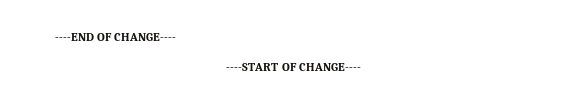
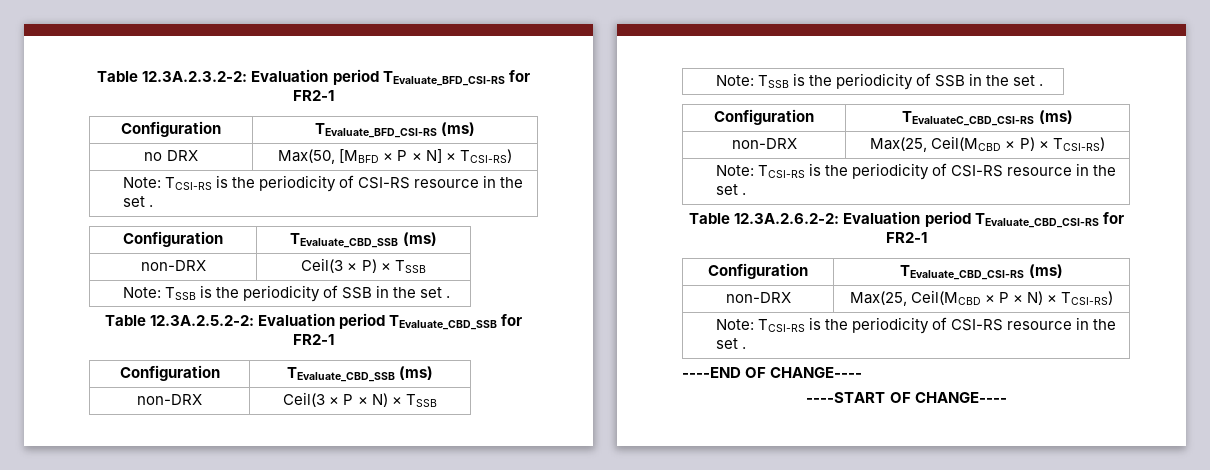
(55, 37) none -> [97,69,530,86] [293,90,334,101] [121,121,221,137] [314,122,476,138] [144,150,198,161] [278,149,512,164] [122,175,524,192] [122,196,153,207] [123,231,223,247] [290,232,437,248] [140,260,206,271] [301,258,426,273] [122,285,451,302] [104,313,523,330] [293,334,334,345] [119,365,220,381] [286,366,434,382] [137,394,202,405] [283,392,437,407] [715,73,1044,90] [714,109,814,125] [902,110,1073,126] [731,138,797,149] [870,136,1105,152] [715,163,1117,180] [715,184,746,195] [689,211,1124,228] [886,232,927,243] [708,263,808,279] [900,264,1063,280] [725,292,791,303] [849,290,1114,306] [715,317,1117,334] [715,338,746,349] Table 12.3A.2.3.2-2: Evaluation period TEvaluate_BFD_CSI-RS for FR2-1 // Configuration | TEvaluate_BFD_CSI-RS (ms) // no DRX | Max(50, [MBFD × P × N] × TCSI-RS) // Note: TCSI-RS is the periodicity of CSI-RS resource in the set . // Configuration | TEvaluate_CBD_SSB (ms) // non-DRX | Ceil(3 × P) × TSSB // Note: TSSB is the periodicity of SSB in the set . // Table 12.3A.2.5.2-2: Evaluation period TEvaluate_CBD_SSB for FR2-1 // Configuration | TEvaluate_CBD_SSB (ms) // non-DRX | Ceil(3 × P × N) × TSSB // Note: TSSB is the periodicity of SSB in the set . // Configuration | TEvaluateC_CBD_CSI-RS (ms) // non-DRX | Max(25, Ceil(MCBD × P) × TCSI-RS) // Note: TCSI-RS is the periodicity of CSI-RS resource in the set . // Table 12.3A.2.6.2-2: Evaluation period TEvaluate_CBD_CSI-RS for FR2-1 // Configuration | TEvaluate_CBD_CSI-RS (ms) // non-DRX | Max(25, Ceil(MCBD × P × N) × TCSI-RS) // Note: TCSI-RS is the periodicity of CSI-RS resource in the set . //

